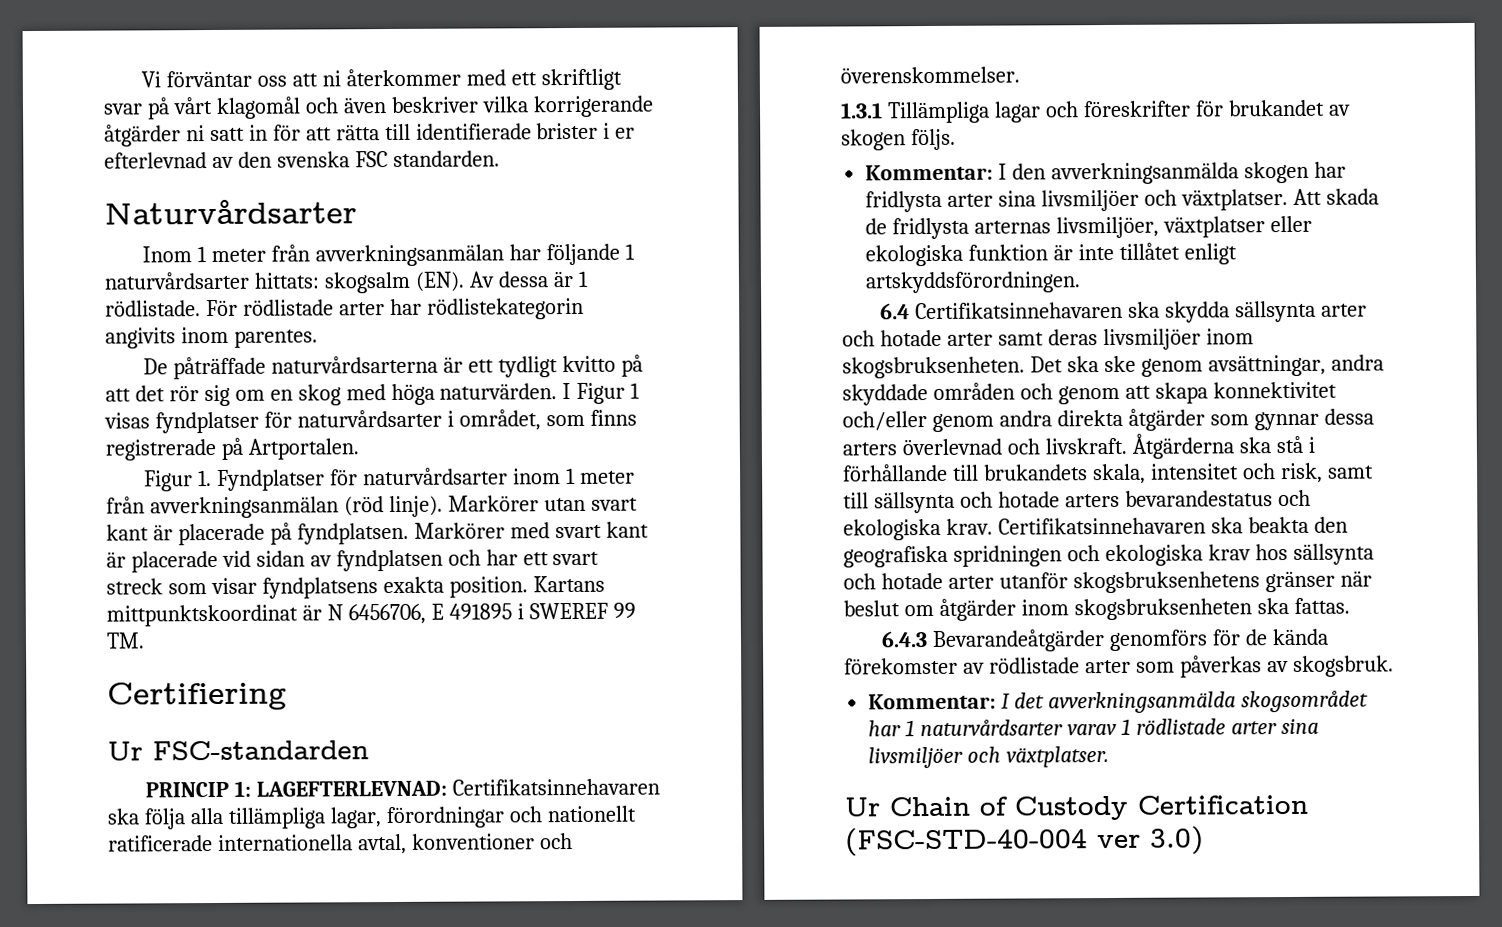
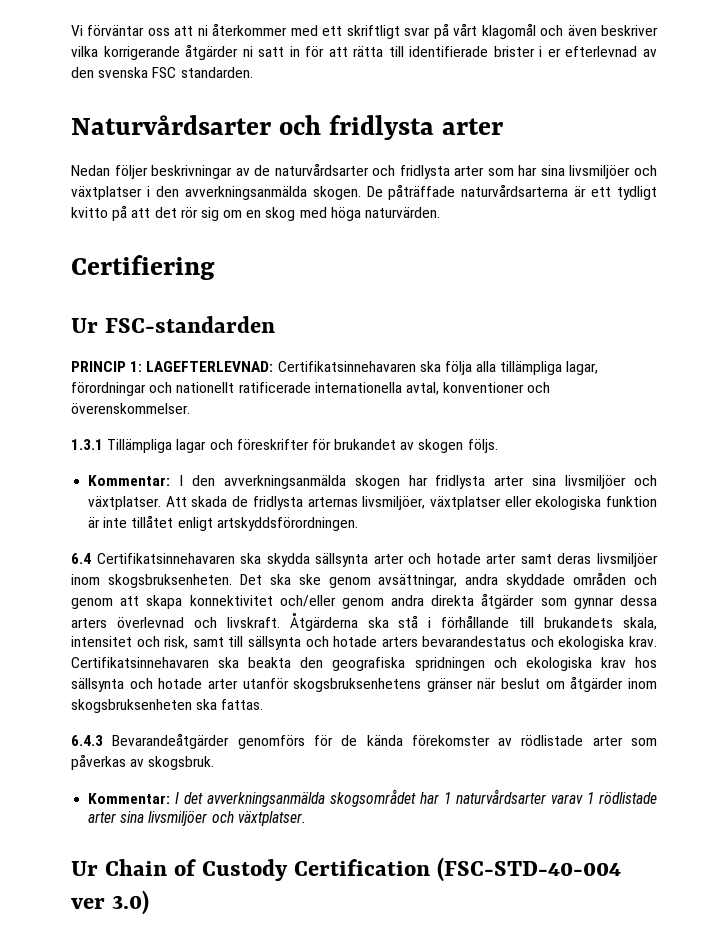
[142,243,635,267] [104,270,589,294] [105,297,584,320] [105,326,318,349] // Inom 1 meter från avverkningsanmälan har följande 1 naturvårdsarter hittats: skogsalm (EN). Av dessa är 1 rödlistade. För rödlistade arter har rödlistekategorin angivits inom parentes. // -> [279,115,504,140] [71,163,658,179] [71,186,361,200] och fridlysta arter // Nedan följer beskrivningar av de naturvårdsarter och fridlysta arter som har sina livsmiljöer och växtplatser i den avverkningsanmälda skogen.
[562,382,641,404] [104,409,637,434] [105,437,359,461] [144,467,635,492] [106,495,638,519] [106,521,649,546] [106,549,600,573] [106,575,605,599] [106,602,636,627] [106,632,145,649] I Figur 1 visas fyndplatser för naturvårdsarter i området, som finns registrerade på Artportalen. // Figur 1. Fyndplatser för naturvårdsarter inom 1 meter från avverkningsanmälan (röd linje). Markörer utan svart kant är placerade på fyndplatsen. Markörer med svart kant är placerade vid sidan av fyndplatsen och har ett svart streck som visar fyndplatsens exakta position. Kartans mittpunktskoordinat är N 6456706, E 491895 i SWEREF 99 TM. -> (441, 212) none

